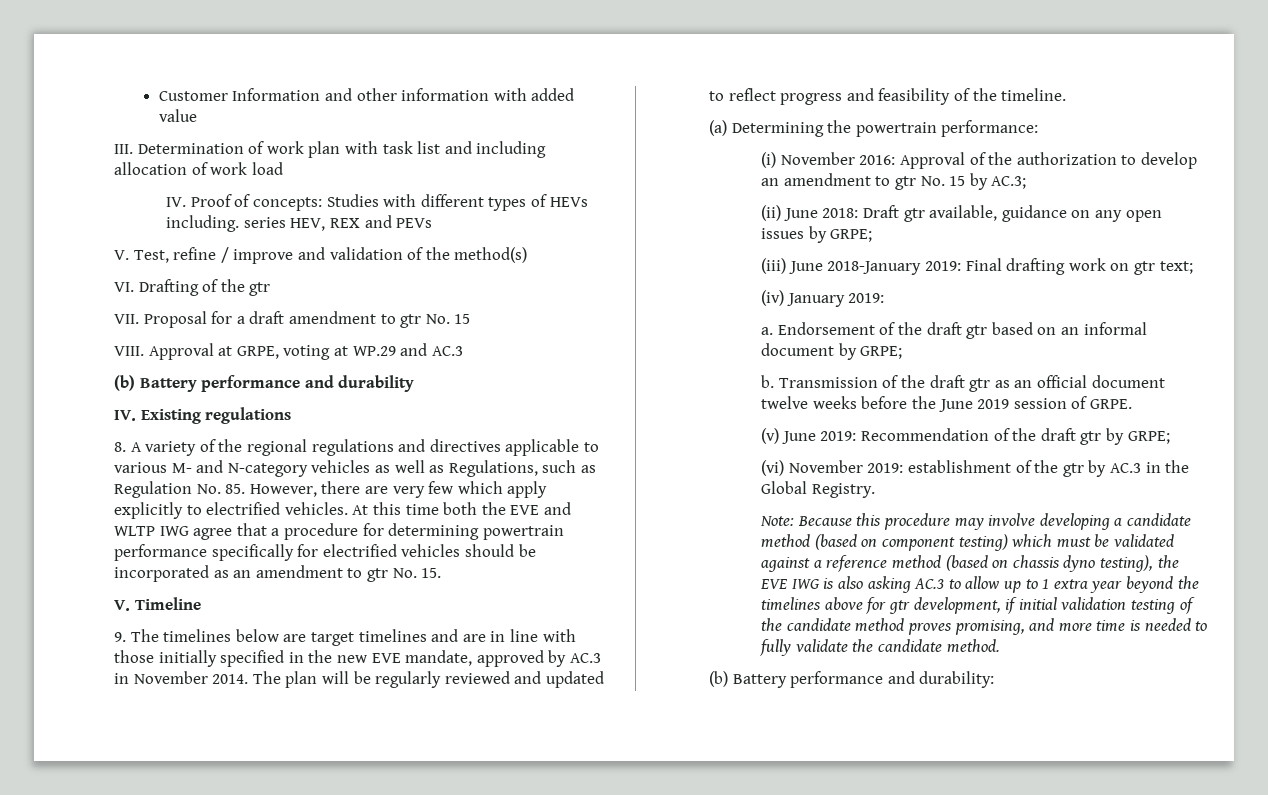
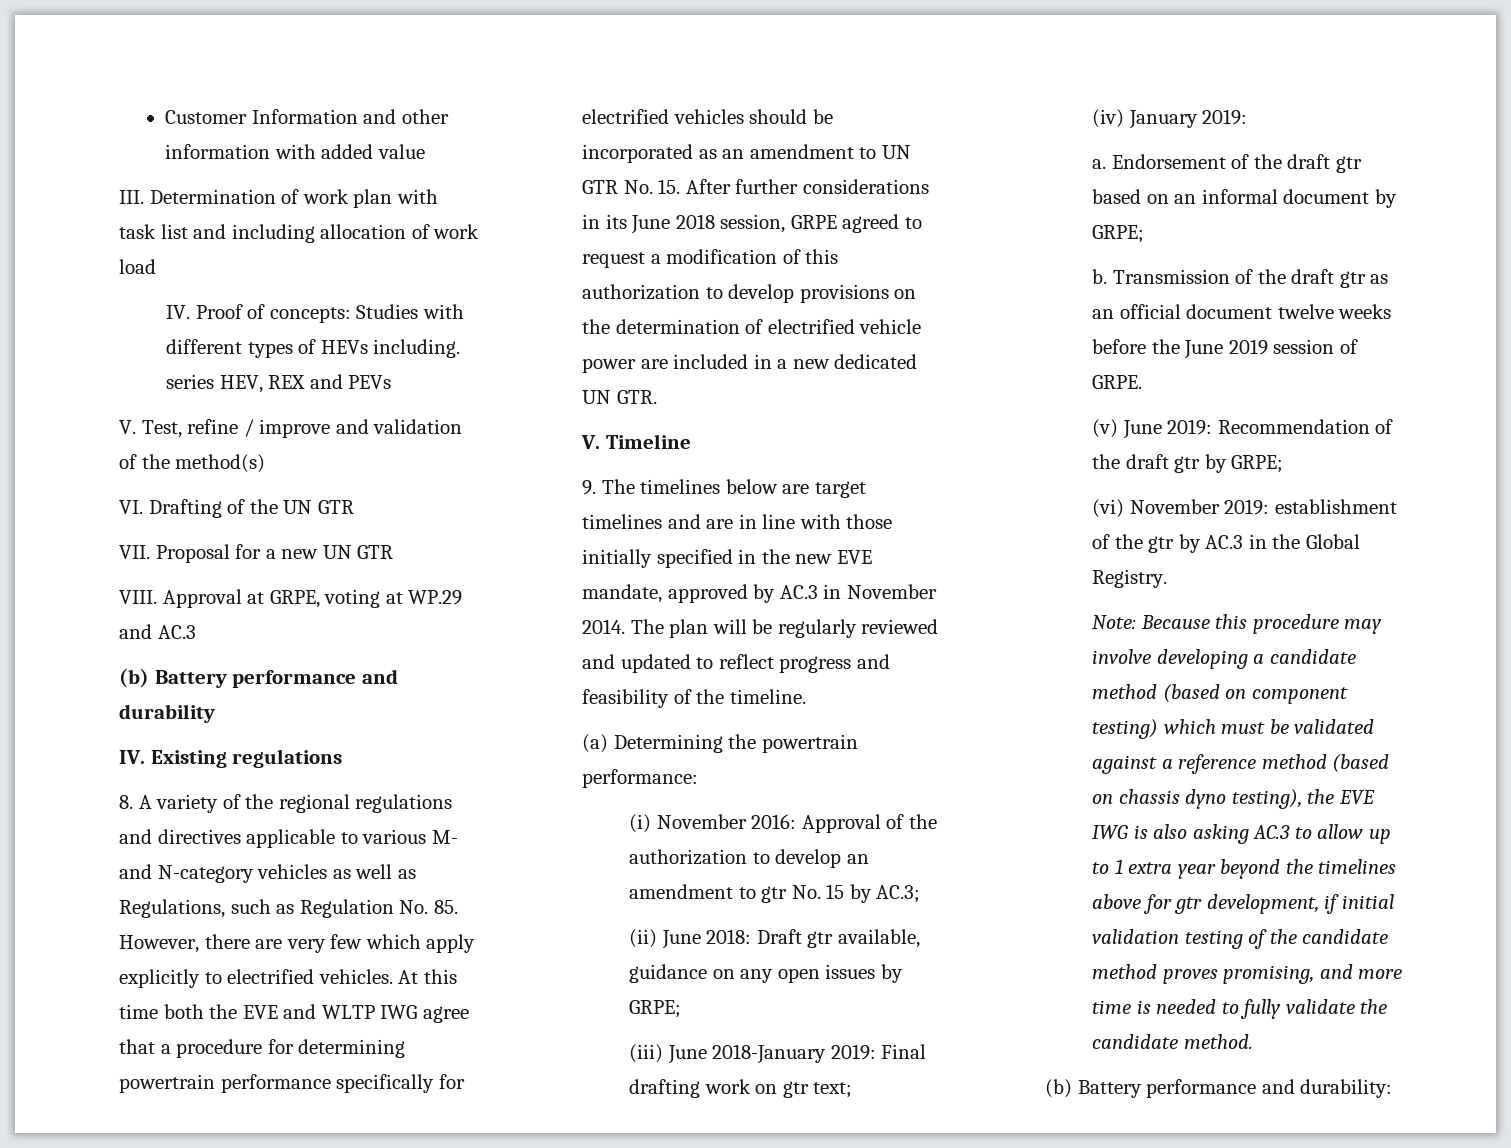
[249,282,271,296] gtr -> [283,500,354,514] UN GTR
[249,311,471,328] draft amendment to gtr No. 15 -> [281,545,394,559] new UN GTR
[367,568,389,582] gtr -> [881,145,911,159] [582,180,619,194] UN GTR
(442, 573) none -> [685,179,929,194] [582,214,922,234] [582,249,839,268] [582,284,917,303] [582,319,922,334] [582,354,918,373] [582,390,657,404] After further considerations in its June 2018 session, GRPE agreed to request a modification of this authorization to develop provisions on the determination of electrified vehicle power are included in a new dedicated UN GTR.

